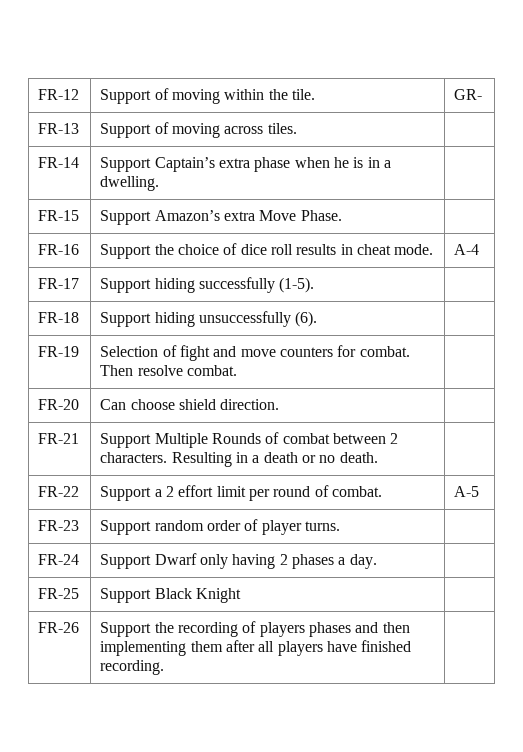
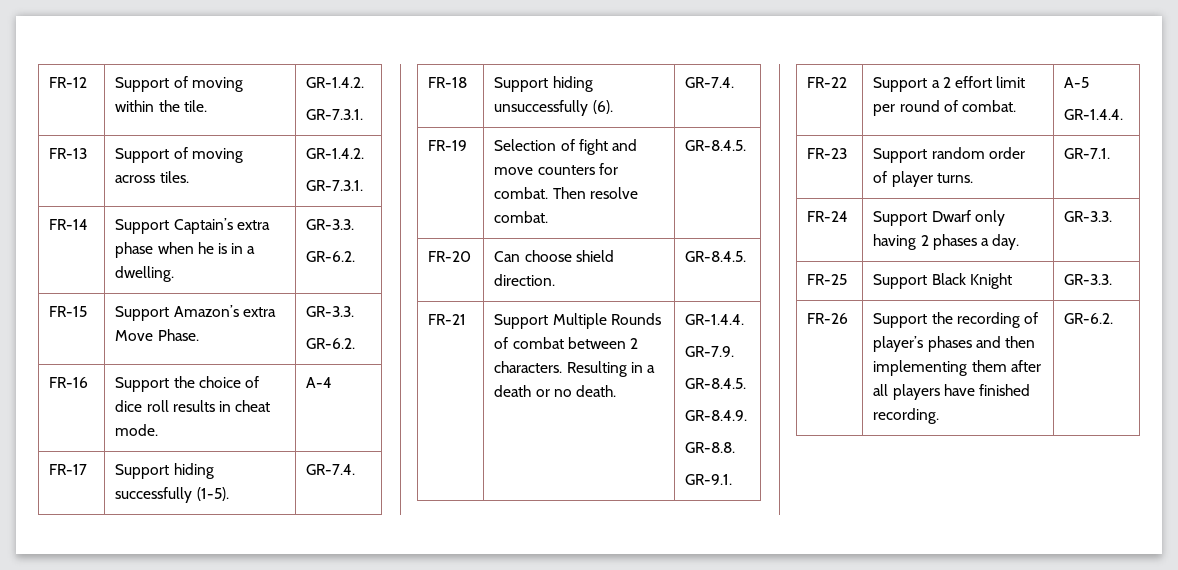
[454,89,483,100] GR- -> [306,77,365,88] [306,109,364,120] GR-1.4.2. // GR-7.3.1.
(297, 128) none -> [306,148,365,159] [306,180,364,191] GR-1.4.2. // GR-7.3.1.
(160, 183) none -> [306,219,355,230] [306,251,356,262] GR-3.3. // GR-6.2.
(342, 215) none -> [306,306,355,317] [306,338,356,349] GR-3.3. // GR-6.2.
(315, 285) none -> [306,464,356,475] GR-7.4.
(318, 319) none -> [685,77,735,88] GR-7.4.
(237, 370) none -> [685,140,747,151] GR-8.4.5.
(280, 404) none -> [685,251,747,262] GR-8.4.5.
(378, 457) none -> [685,314,745,325] [685,346,735,357] [685,378,747,389] [685,410,748,421] [685,442,736,453] [685,474,733,485] GR-1.4.4. // GR-7.9. // GR-8.4.5. // GR-8.4.9. // GR-8.8. // GR-9.1.
(480, 491) none -> [1064,109,1124,120] // GR-1.4.4.
(340, 526) none -> [1064,148,1111,159] GR-7.1.
(377, 561) none -> [1064,211,1113,222] GR-3.3.
(241, 595) none -> [1064,274,1113,285] GR-3.3.
[259,622,305,637] players -> [873,336,924,352] player’s
(165, 667) none -> [1064,313,1114,324] GR-6.2.

